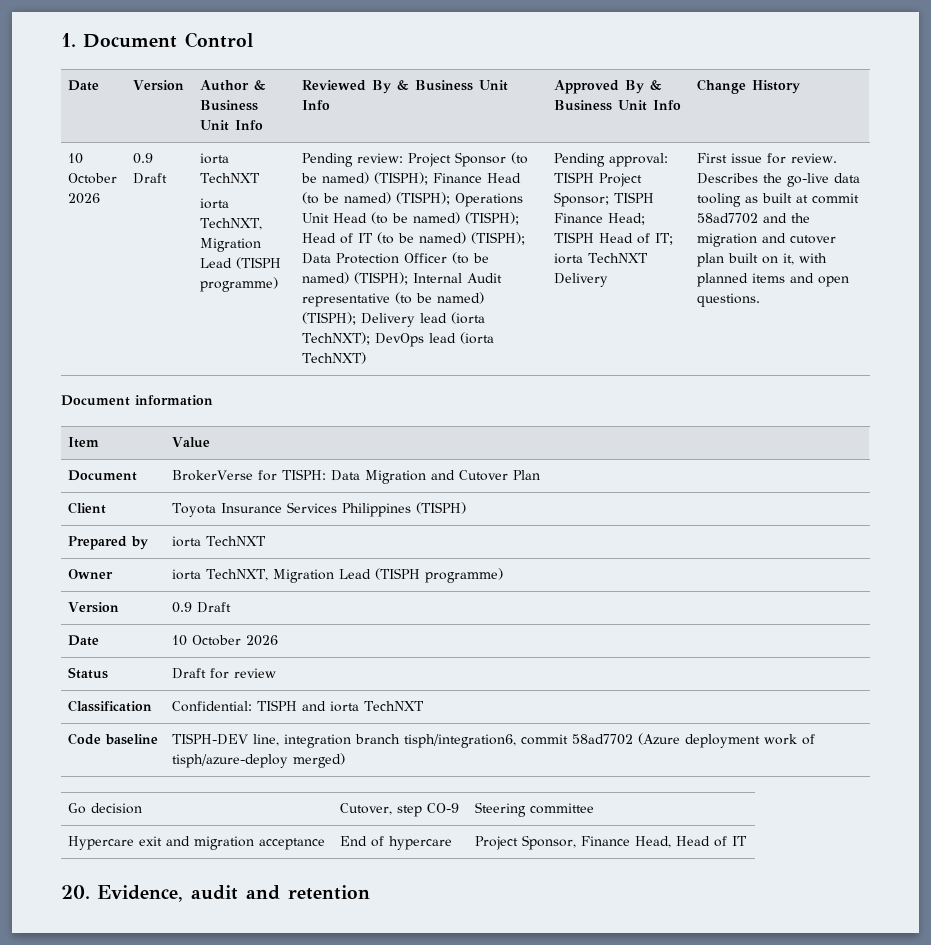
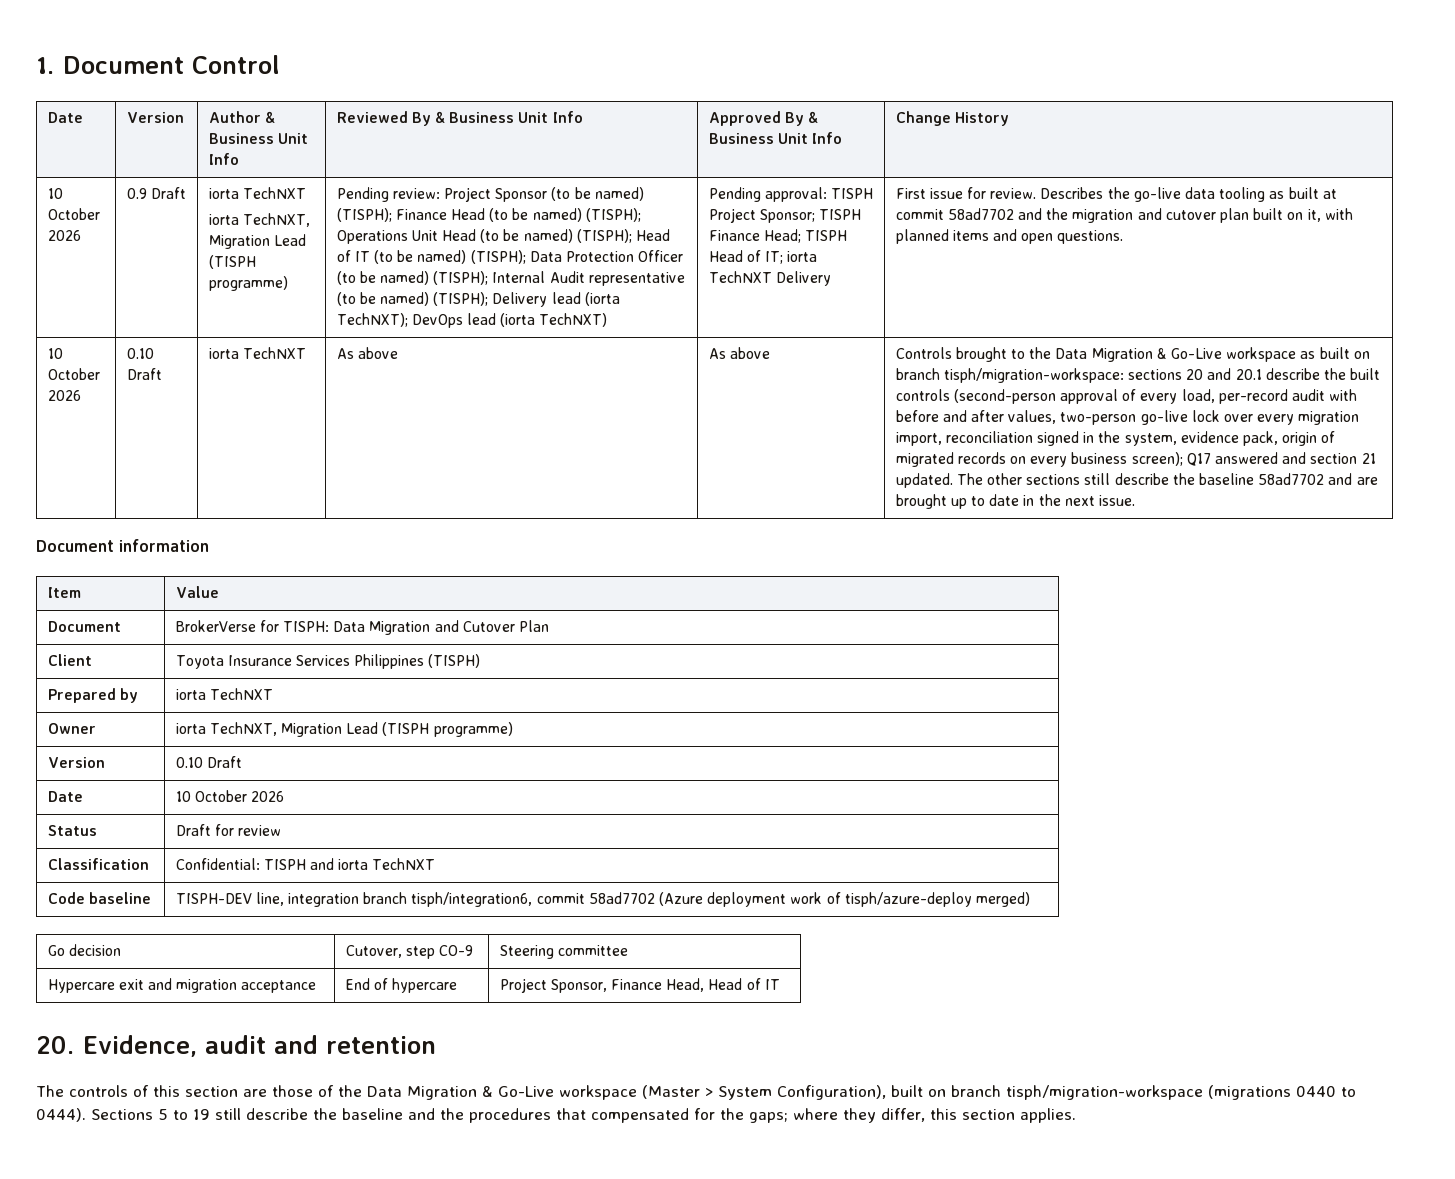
(761, 300) none -> [47,348,63,359] [47,368,100,380] [47,390,81,401] [126,348,154,359] [126,368,162,380] [208,347,306,359] [336,347,398,359] [708,347,770,359] [895,347,1370,362] [895,368,1381,383] [895,389,1358,404] [895,410,1360,425] [895,431,1336,446] [895,452,1376,467] [895,473,1378,488] [895,494,1135,509] // 10 October 2026 | 0.10 Draft | iorta TechNXT | As above | As above | Controls brought to the Data Migration & Go-Live workspace as built on branch tisph/migration-workspace: sections 20 and 20.1 describe the built controls (second-person approval of every load, per-record audit with before and after values, two-person go-live lock over every migration import, reconciliation signed in the system, evidence pack, origin of migrated records on every business screen); Q17 answered and section 21 updated. The other sections still describe the baseline 58ad7702 and are brought up to date in the next issue.
[172,602,193,613] 0.9 -> [175,757,203,768] 0.10
(370, 892) none -> [36,1085,1356,1100] [36,1108,1076,1123] // The controls of this section are those of the Data Migration & Go-Live workspace (Master > System Configuration), built on branch tisph/migration-workspace (migrations 0440 to 0444). Sections 5 to 19 still describe the baseline and the procedures that compensated for the gaps; where they differ, this section applies.

